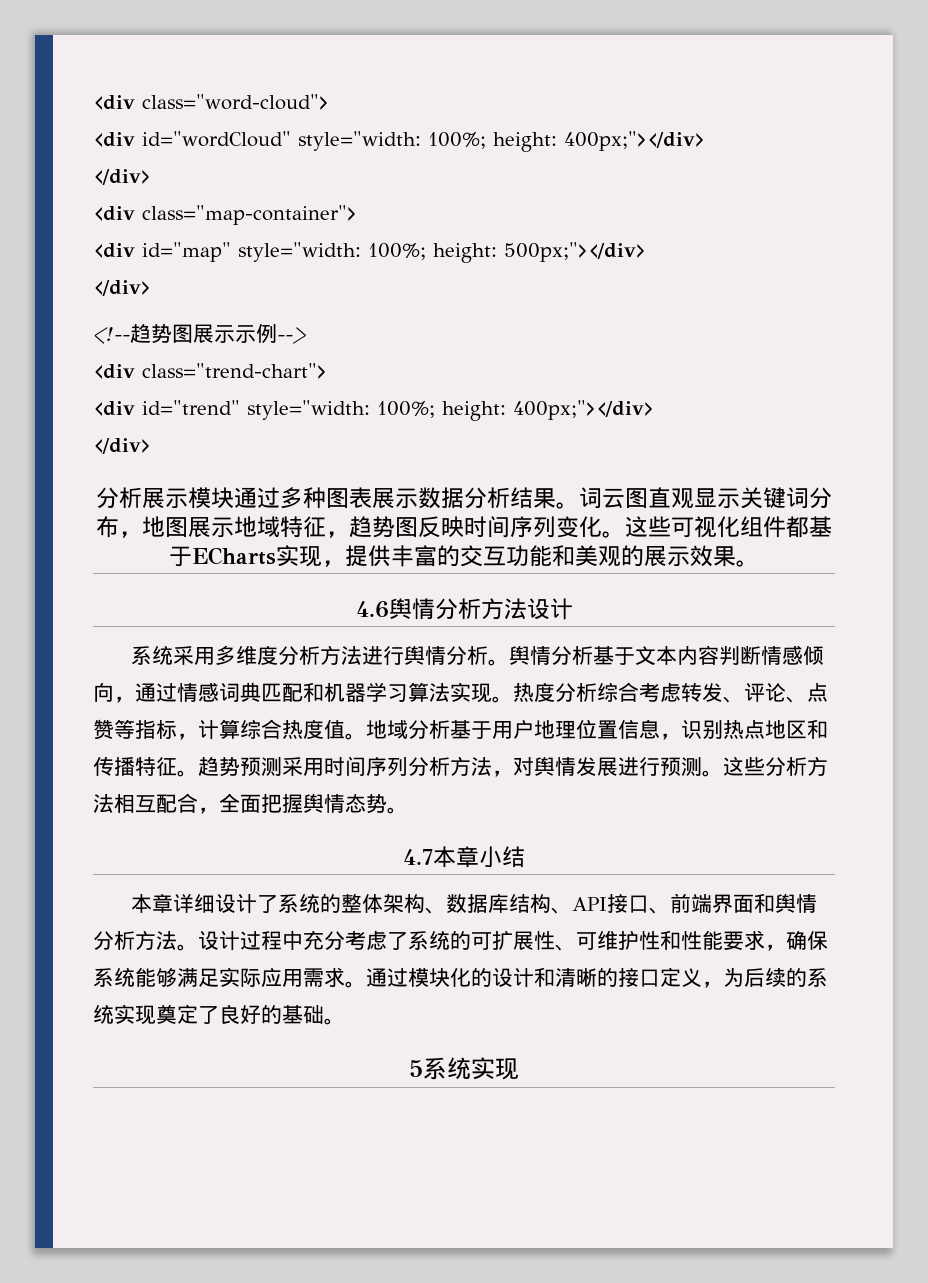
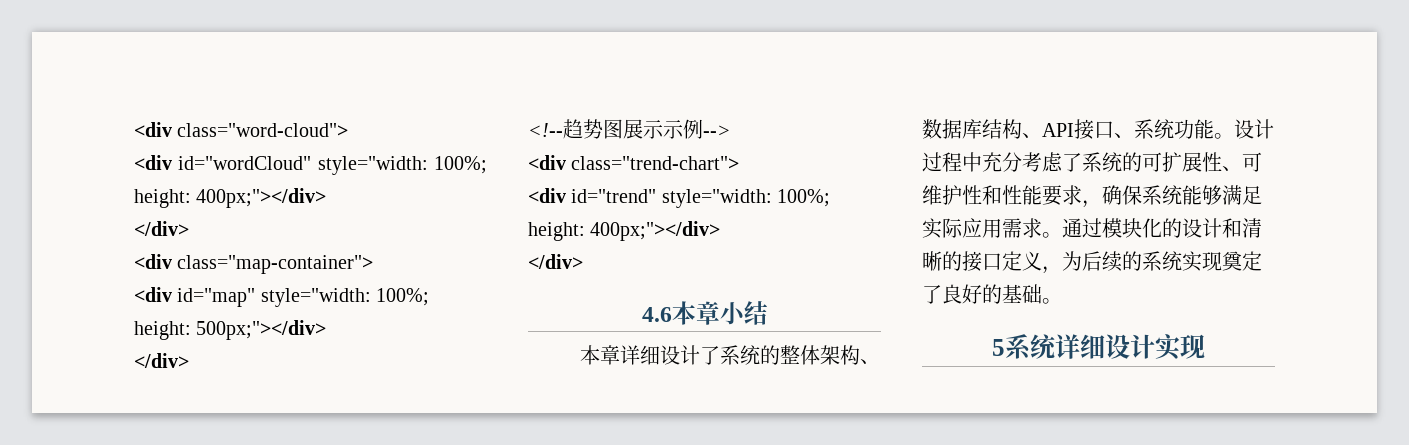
[96,487,832,509] [96,516,832,538] [169,545,759,567] [355,598,573,620] [131,645,825,666] [93,682,828,703] [93,719,828,740] [93,756,828,777] [93,793,408,814] [403,849,433,865] 分析展示模块通过多种图表展示数据分析结果。词云图直观显示关键词分布，地图展示地域特征，趋势图反映时间序列变化。这些可视化组件都基于ECharts实现，提供丰富的交互功能和美观的展示效果。 // 4.6舆情分析方法设计 // 系统采用多维度分析方法进行舆情分析。舆情分析基于文本内容判断情感倾向，通过情感词典匹配和机器学习算法实现。热度分析综合考虑转发、评论、点赞等指标，计算综合热度值。地域分析基于用户地理位置信息，识别热点地区和传播特征。趋势预测采用时间序列分析方法，对舆情发展进行预测。这些分析方法相互配合，全面把握舆情态势。 // 4.7 -> [641,307,672,322] 4.6
[670,893,818,913] [93,930,177,950] 前端界面和舆情分析方法 -> [1134,119,1214,139] 系统功能
(471, 1068) none -> [1055,334,1155,359] 详细设计

